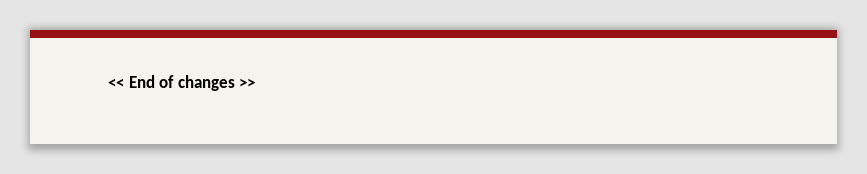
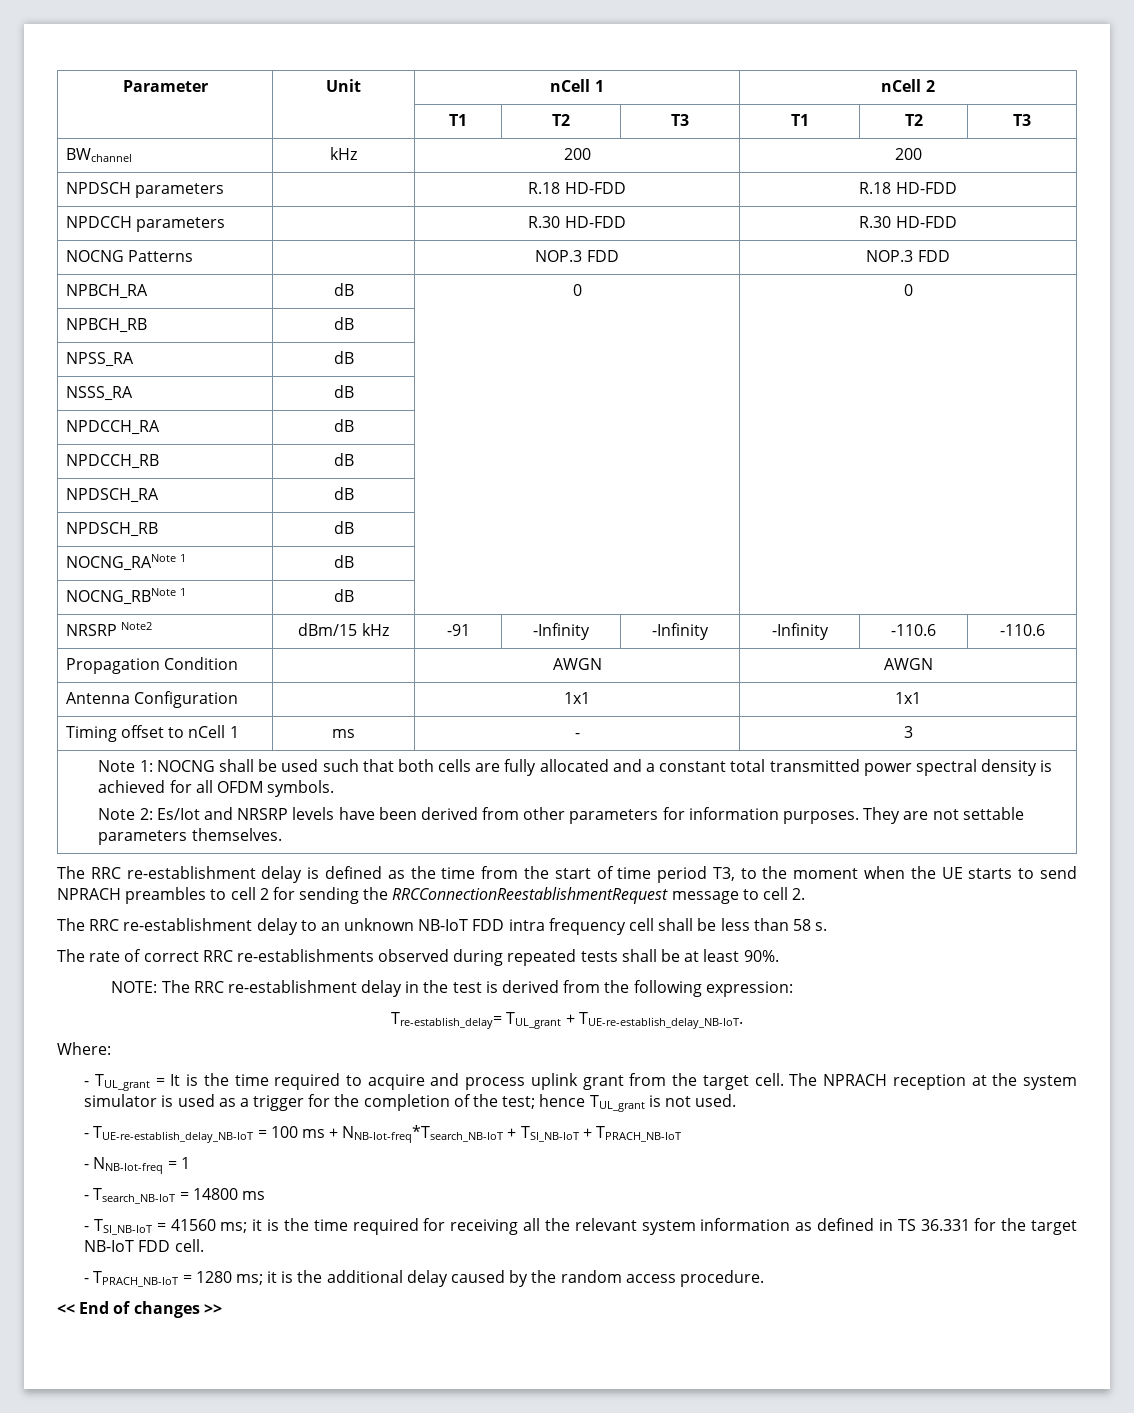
(108, 83) none -> [122,80,208,92] [325,79,361,92] [550,79,604,92] [881,79,935,92] [448,114,467,126] [552,114,570,126] [671,114,689,126] [790,114,809,126] [904,114,923,126] [1013,114,1031,126] [65,148,132,162] [329,147,357,160] [563,148,591,160] [894,148,922,160] [65,182,224,198] [528,182,626,194] [859,182,957,194] [65,216,225,232] [528,216,626,228] [859,216,957,228] [65,250,193,262] [535,250,619,262] [866,250,950,262] [65,284,148,299] [333,283,354,296] [572,284,582,296] [903,284,913,296] [65,318,147,333] [333,317,354,330] [65,352,134,367] [333,351,354,364] [65,386,133,401] [333,385,354,398] [65,420,160,435] [333,419,354,432] [65,454,159,469] [333,453,354,466] [65,488,159,503] [333,487,354,500] [65,522,158,537] [333,521,354,534] [65,554,186,571] [333,555,354,568] [65,588,186,605] [333,589,354,602] [65,622,152,636] [298,623,389,636] [446,624,470,636] [533,623,590,640] [652,623,709,640] [771,623,829,640] [891,624,936,636] [999,624,1045,636] [65,657,238,674] [552,658,602,670] [883,658,933,670] [65,691,238,708] [564,692,590,704] [895,692,921,704] [65,725,239,742] [331,729,355,738] [574,733,580,738] [903,726,913,738] [98,759,1053,776] [98,780,335,797] [98,807,1024,824] [98,828,282,845] [57,866,1077,883] [57,887,806,904] [57,918,828,935] [57,949,779,966] [111,980,793,997] [391,1012,743,1029] [57,1042,111,1055] [84,1073,1077,1091] [84,1094,737,1112] [84,1125,682,1143] [84,1157,190,1174] [84,1188,265,1204] [84,1218,1078,1235] [84,1239,204,1252] [84,1270,764,1287] Parameter | Unit | nCell 1 | nCell 2 // | | T1 | T2 | T3 | T1 | T2 | T3 // BWchannel | kHz | 200 | 200 // NPDSCH parameters | | R.18 HD-FDD | R.18 HD-FDD // NPDCCH parameters | | R.30 HD-FDD | R.30 HD-FDD // NOCNG Patterns | | NOP.3 FDD | NOP.3 FDD // NPBCH_RA | dB | 0 | 0 // NPBCH_RB | dB | | // NPSS_RA | dB | | // NSSS_RA | dB | | // NPDCCH_RA | dB | | // NPDCCH_RB | dB | | // NPDSCH_RA | dB | | // NPDSCH_RB | dB | | // NOCNG_RANote 1 | dB | | // NOCNG_RBNote 1 | dB | | // NRSRP Note2 | dBm/15 kHz | -91 | -Infinity | -Infinity | -Infinity | -110.6 | -110.6 // Propagation Condition | | AWGN | AWGN // Antenna Configuration | | 1x1 | 1x1 // Timing offset to nCell 1 | ms | - | 3 // Note 1: NOCNG shall be used such that both cells are fully allocated and a constant total transmitted power spectral density is achieved for all OFDM symbols. // Note 2: Es/Iot and NRSRP levels have been derived from other parameters for information purposes. They are not settable parameters themselves. // The RRC re-establishment delay is defined as the time from the start of time period T3, to the moment when the UE starts to send NPRACH preambles to cell 2 for sending the RRCConnectionReestablishmentRequest message to cell 2. // The RRC re-establishment delay to an unknown NB-IoT FDD intra frequency cell shall be less than 58 s. // The rate of correct RRC re-establishments observed during repeated tests shall be at least 90%. // NOTE: The RRC re-establishment delay in the test is derived from the following expression: // Tre-establish_delay= TUL_grant + TUE-re-establish_delay_NB-IoT. // Where: // - TUL_grant = It is the time required to acquire and process uplink grant from the target cell. The NPRACH reception at the system simulator is used as a trigger for the completion of the test; hence TUL_grant is not used. // - TUE-re-establish_delay_NB-IoT = 100 ms + NNB-Iot-freq*Tsearch_NB-IoT + TSI_NB-IoT + TPRACH_NB-IoT // - NNB-Iot-freq = 1 // - Tsearch_NB-IoT = 14800 ms // - TSI_NB-IoT = 41560 ms; it is the time required for receiving all the relevant system information as defined in TS 36.331 for the target NB-IoT FDD cell. // - TPRACH_NB-IoT = 1280 ms; it is the additional delay caused by the random access procedure. //

